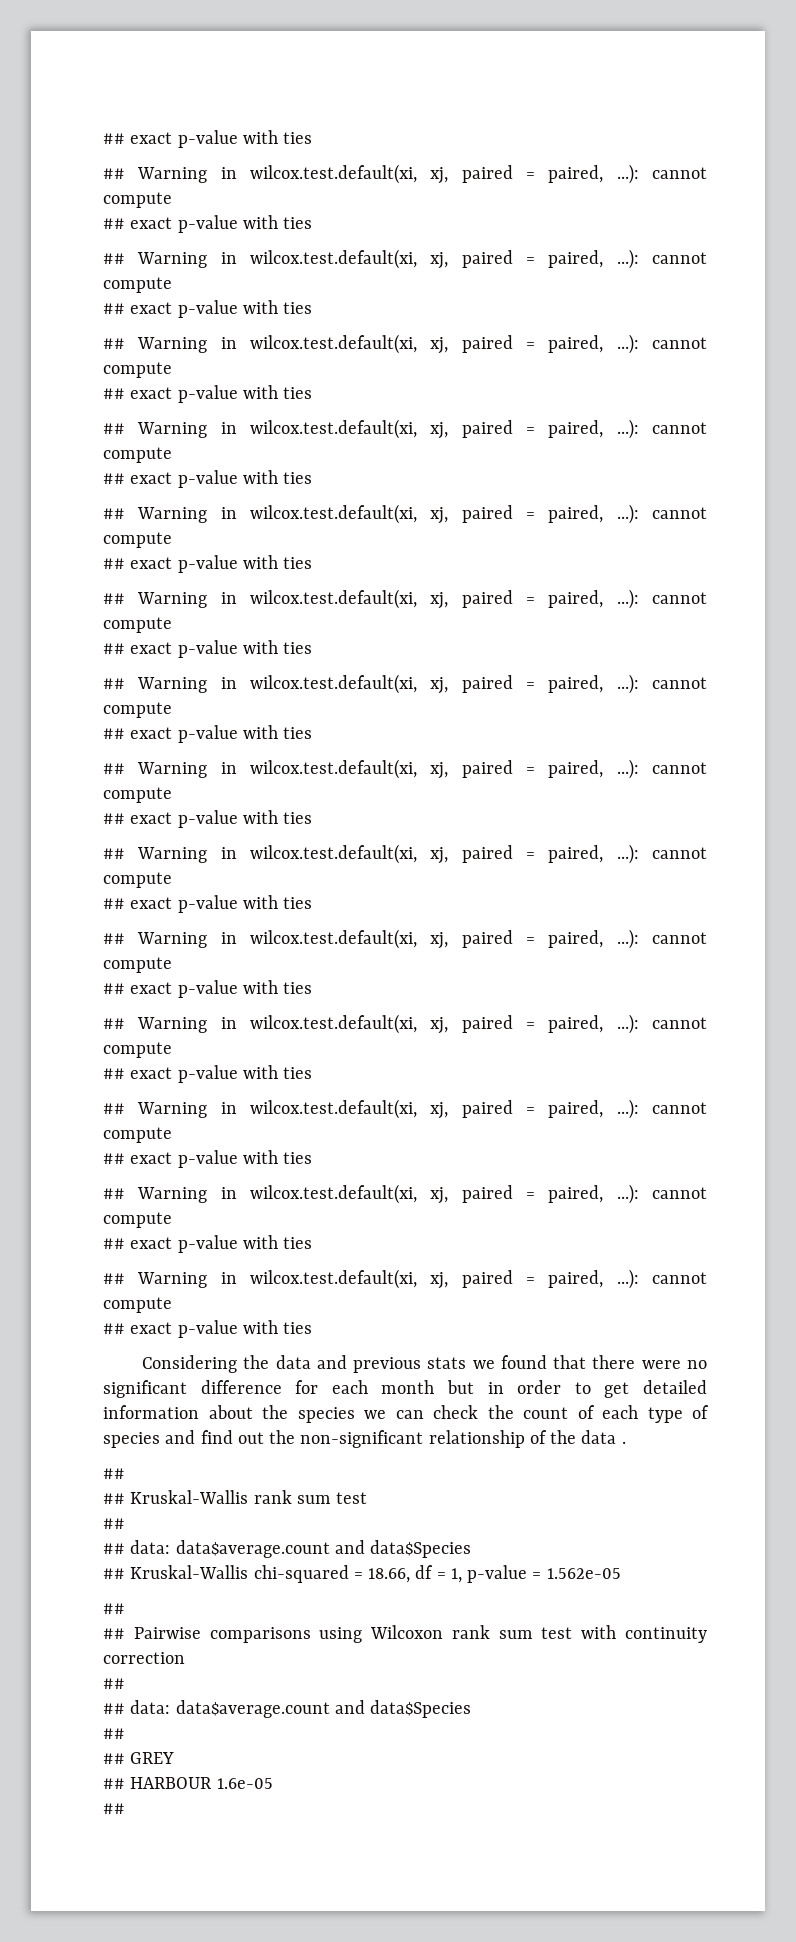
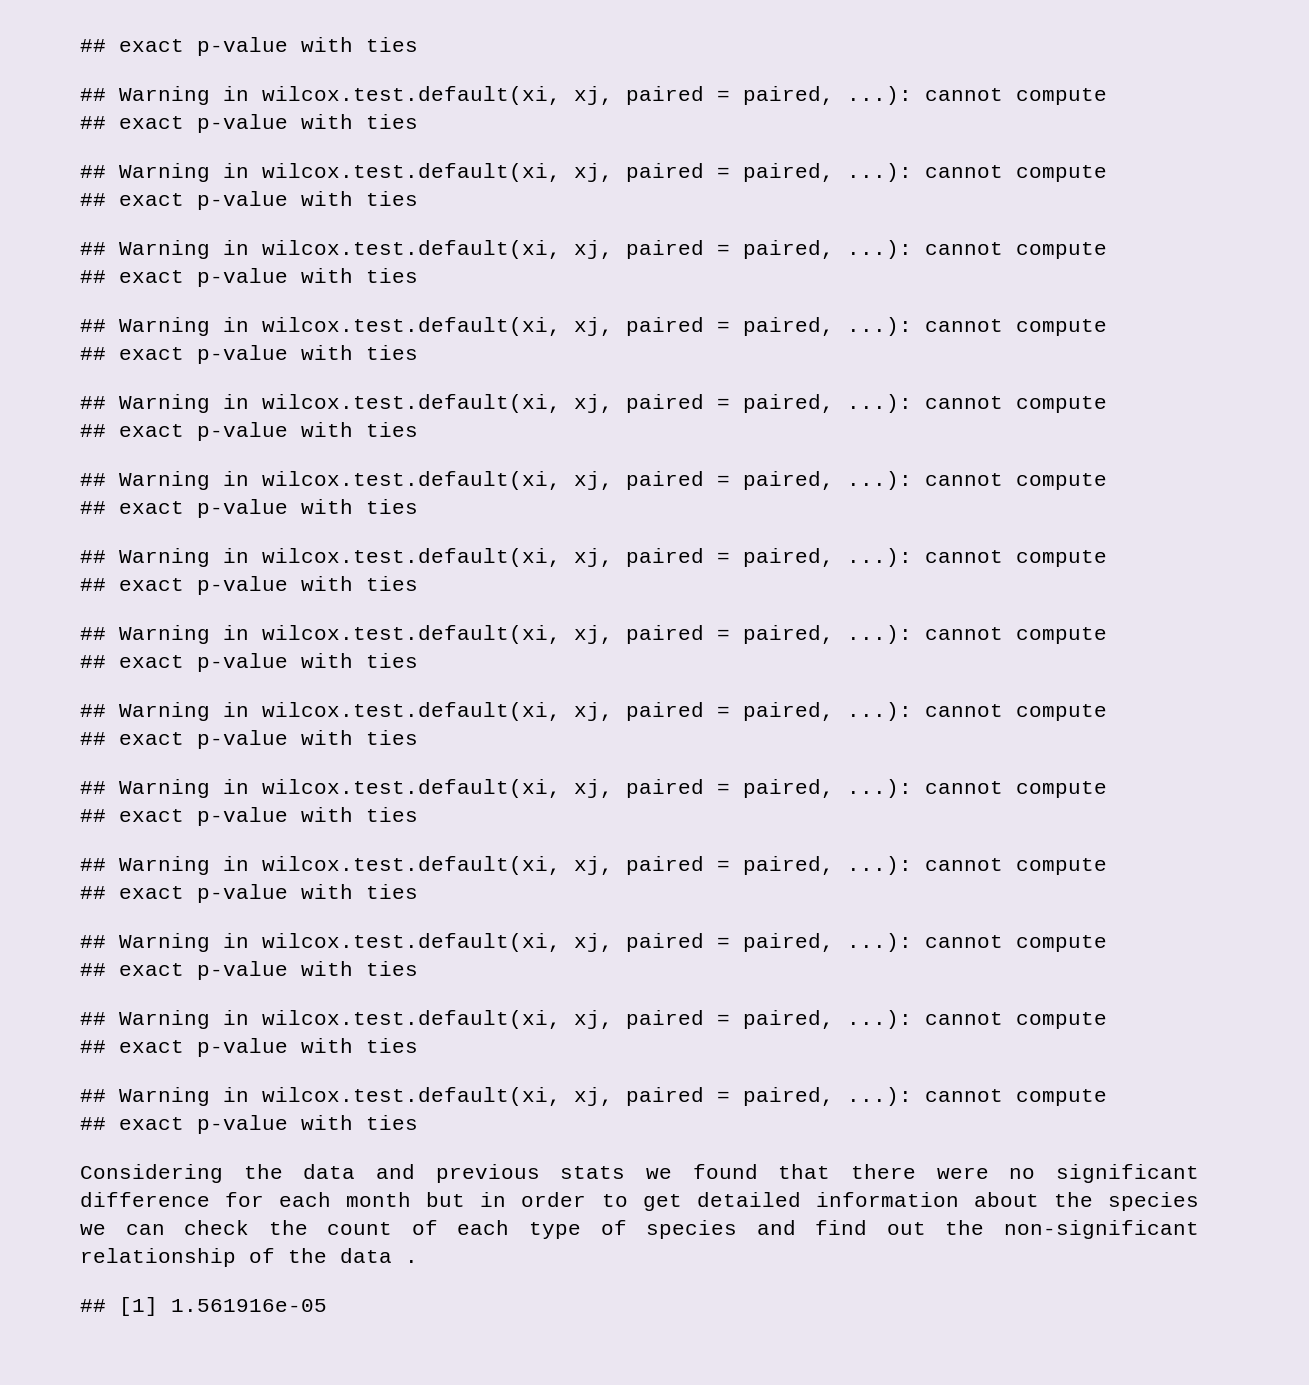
[103,1490,368,1504] [103,1518,125,1529] [103,1540,472,1558] [103,1565,621,1583] [103,1603,125,1614] [103,1625,707,1643] [103,1652,185,1664] [103,1678,125,1689] [103,1700,472,1718] [103,1728,125,1739] [103,1752,175,1764] [103,1777,273,1789] [103,1803,125,1814] // ## Kruskal-Wallis rank sum test // ## // ## data: data$average.count and data$Species // ## Kruskal-Wallis chi-squared = 18.66, df = 1, p-value = 1.562e-05 // ## // ## Pairwise comparisons using Wilcoxon rank sum test with continuity correction // ## // ## data: data$average.count and data$Species // ## // ## GREY // ## HARBOUR 1.6e-05 // ## -> [119,1297,327,1316] [1] 1.561916e-05

